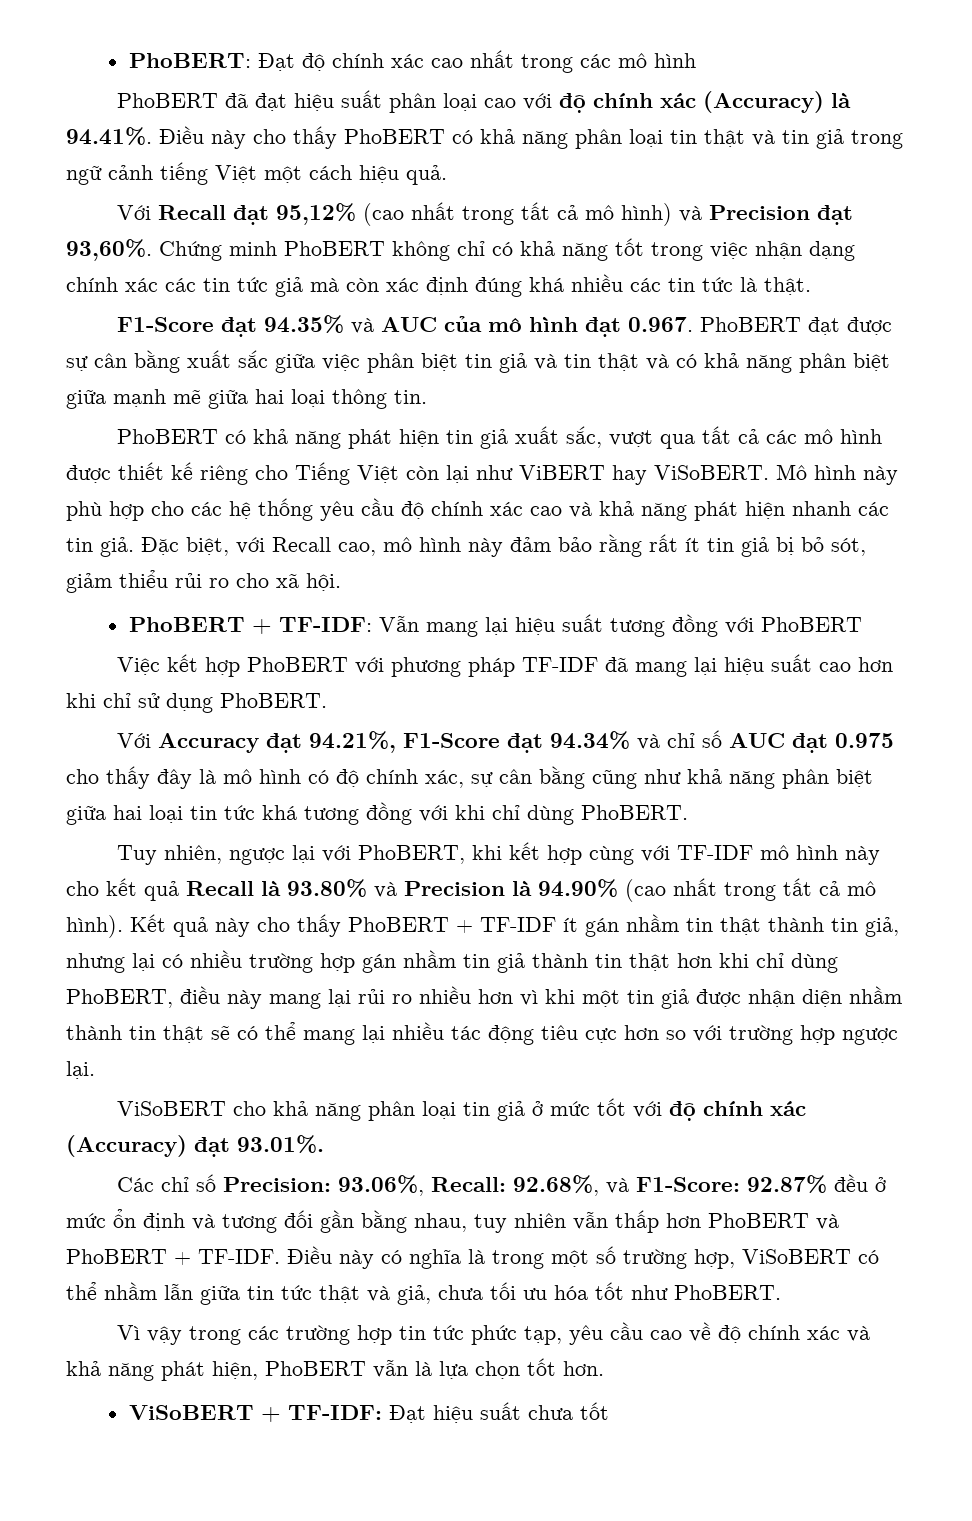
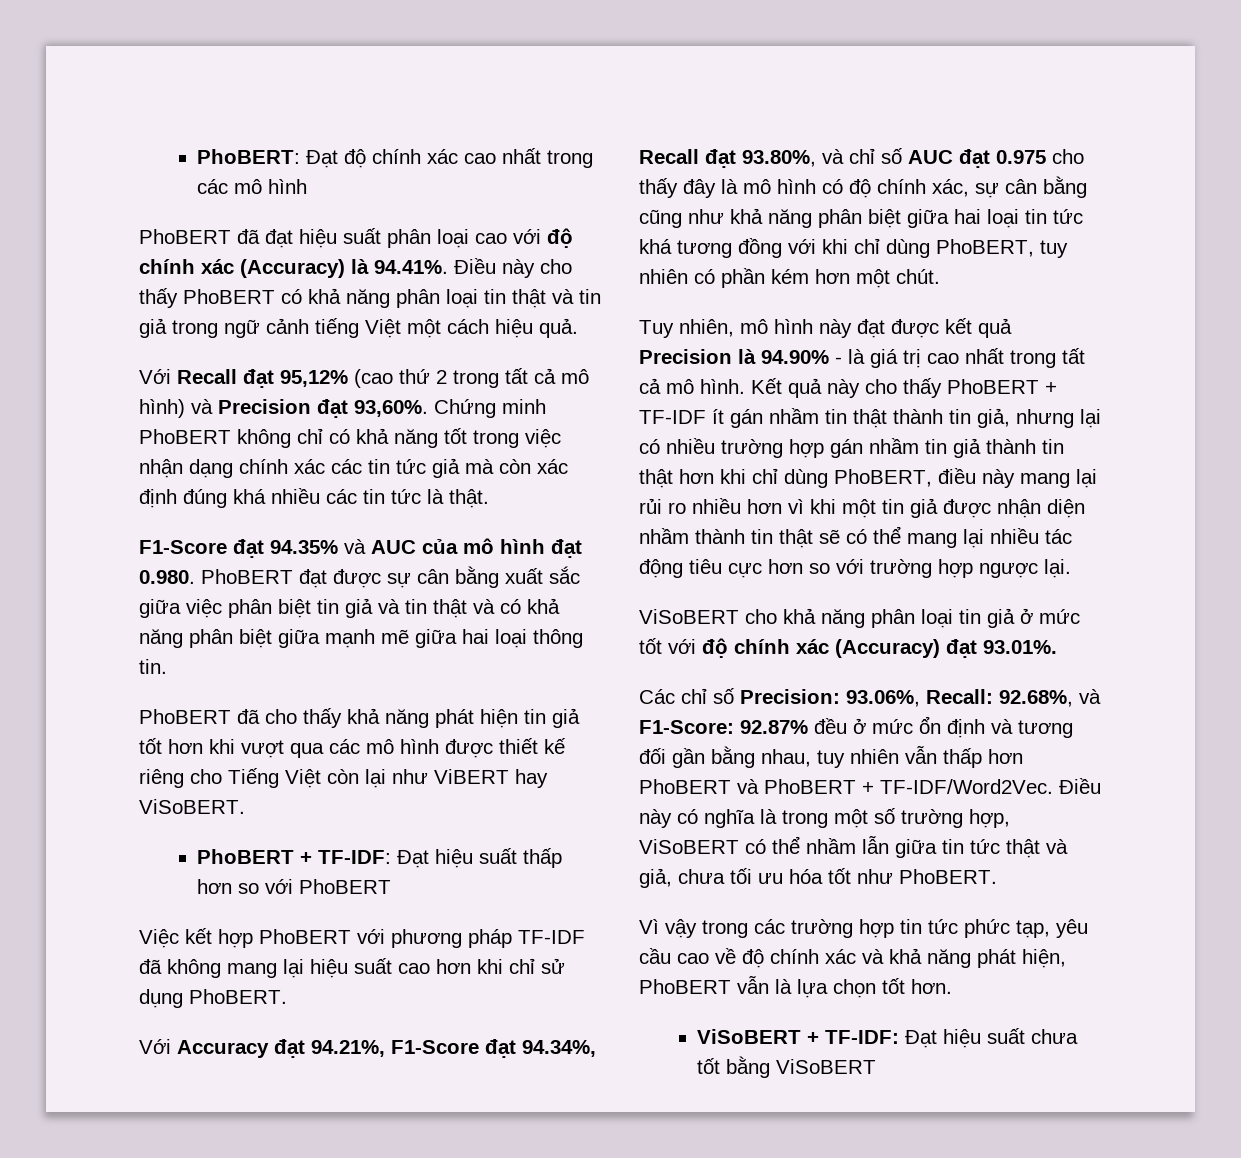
[410,202,455,220] nhất -> [399,369,447,384] thứ 2
[627,317,693,332] 0.967. -> [139,570,195,584] 0.980.
[224,430,246,444] có -> [237,708,342,728] đã cho thấy
[514,426,759,449] xuất sắc, vượt qua tất cả -> [139,738,324,758] tốt hơn khi vượt qua
[776,464,898,485] [66,498,889,521] [66,534,866,557] [66,570,341,593] [128,614,718,637] Mô hình này phù hợp cho các hệ thống yêu cầu độ chính xác cao và khả năng phát hiện nhanh các tin giả. Đặc biệt, với Recall cao, mô hình này đảm bảo rằng rất ít tin giả bị bỏ sót, giảm thiểu rủi ro cho xã hội. // PhoBERT + TF-IDF: Vẫn mang lại hiệu suất tương đồng -> [197,848,563,868] [197,879,260,894] // PhoBERT + TF-IDF: Đạt hiệu suất thấp hơn so
(628, 664) none -> [167,959,221,978] không
[549,731,630,749] 94.34% -> [522,1040,596,1057] [639,149,816,168] 94.34%, Recall đạt 93.80%,
[581,805,688,820] [116,842,880,865] [66,878,876,902] [66,915,123,938] PhoBERT. // Tuy nhiên, ngược lại với PhoBERT, khi kết hợp cùng với TF-IDF mô hình này cho kết quả Recall là 93.80% và Precision là 94.90% (cao nhất trong tất cả mô hình). -> [936,239,1068,258] [639,268,940,288] [639,318,1012,338] [639,348,1085,368] [639,378,745,394] PhoBERT, tuy nhiên có phần kém hơn một chút. // Tuy nhiên, mô hình này đạt được kết quả Precision là 94.90% - là giá trị cao nhất trong tất cả mô hình.
[198,1249,280,1264] TF-IDF. -> [880,779,1053,794] TF-IDF/Word2Vec.
(609, 1411) none -> [726,1056,877,1078] bằng ViSoBERT

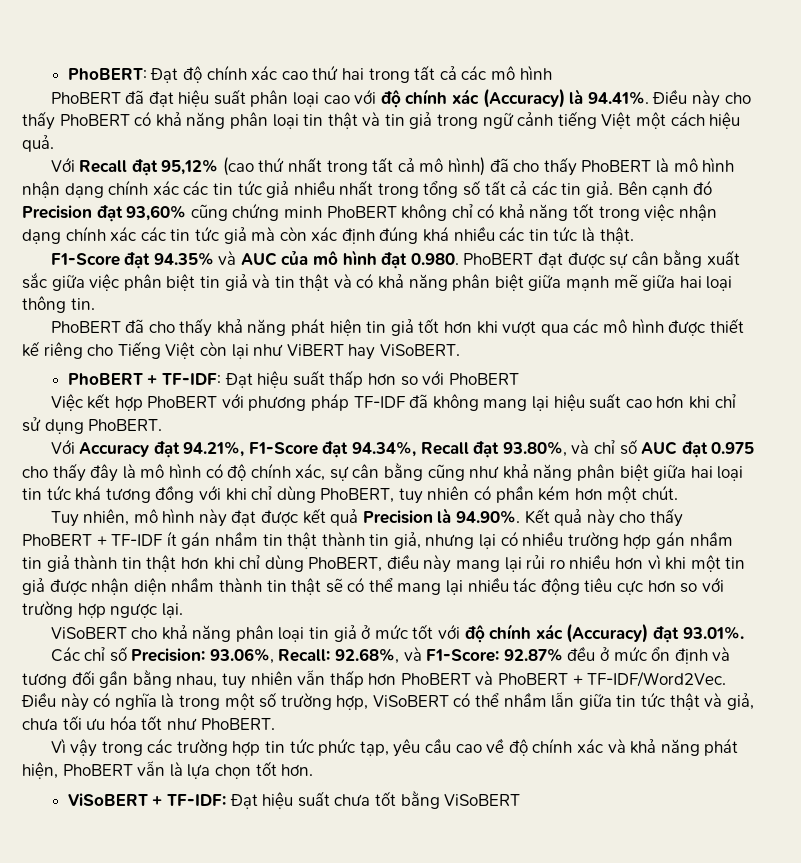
[502,148,594,168] nhất trong -> [312,65,457,83] thứ hai trong tất cả
[436,370,447,384] 2 -> [288,157,323,172] nhất
[191,399,496,418] và Precision đạt 93,60%. Chứng -> [489,157,735,176] [22,180,712,198] [22,203,280,222] đã cho thấy PhoBERT là mô hình nhận dạng chính xác các tin tức giả nhiều nhất trong tổng số tất cả các tin giả. Bên cạnh đó Precision đạt 93,60% cũng chứng
[761,348,1085,368] [639,378,745,394] 94.90% - là giá trị cao nhất trong tất cả mô hình. -> [456,510,521,524] 94.90%.

